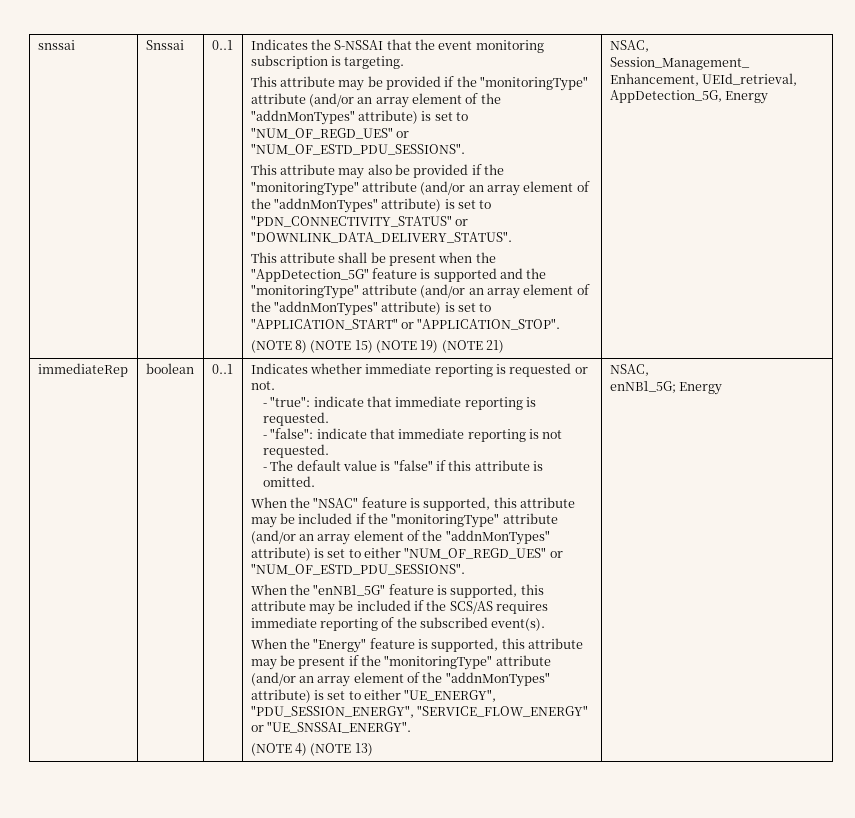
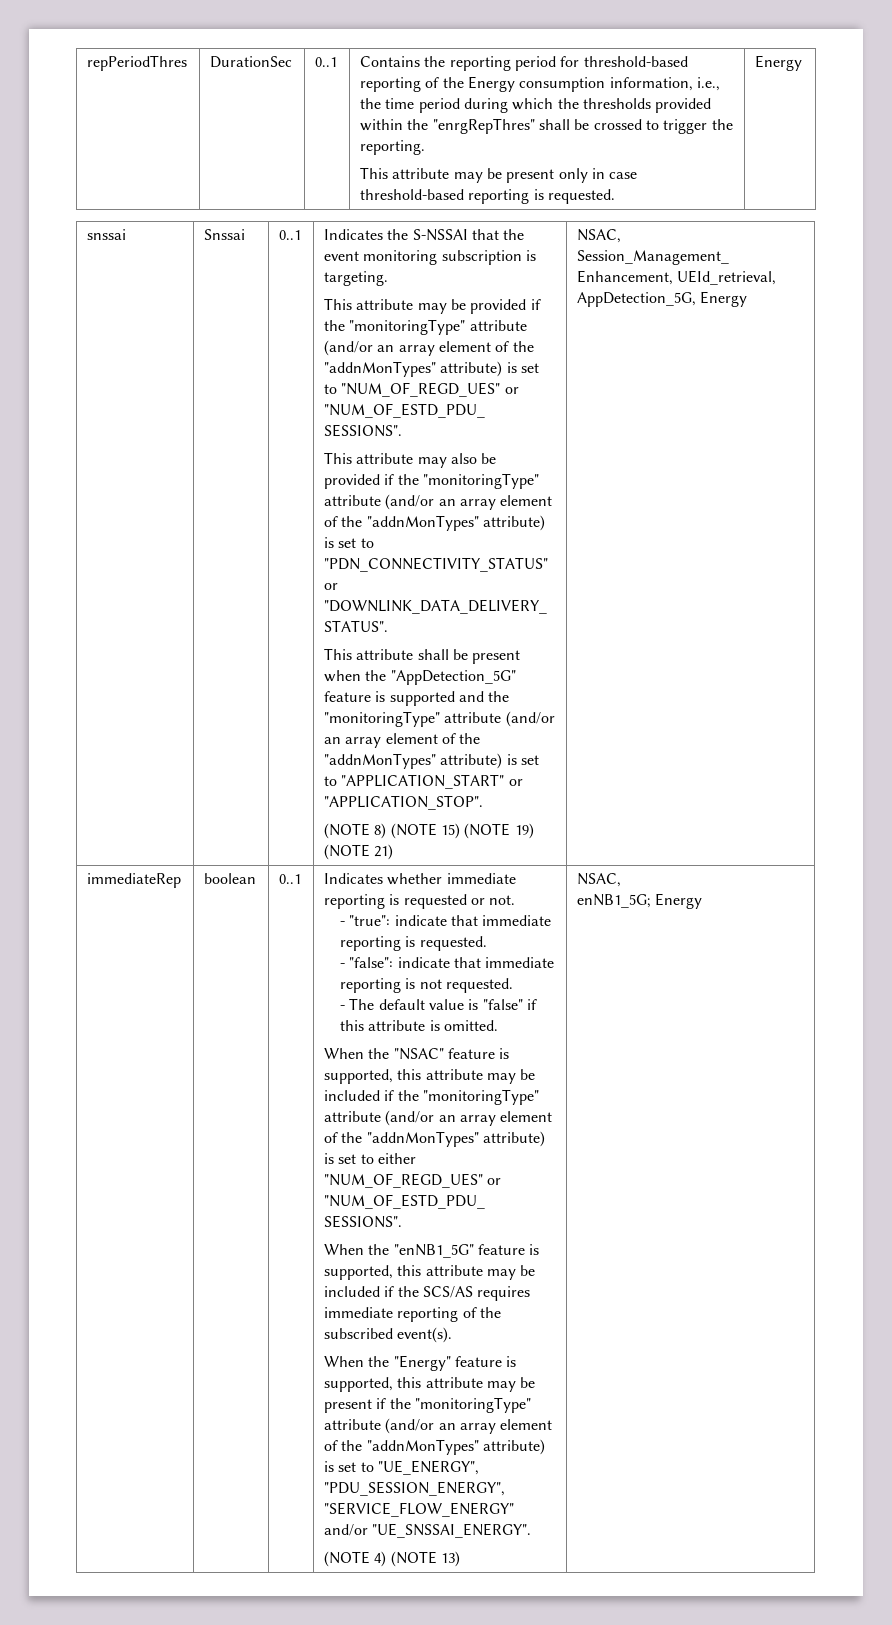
(37, 45) none -> [87,55,188,71] [210,56,293,68] [315,57,338,67] [360,56,688,71] [360,76,720,92] [360,98,712,113] [360,118,733,134] [360,140,426,155] [360,167,638,183] [360,189,615,204] [755,55,803,71] repPeriodThres | DurationSec | 0..1 | Contains the reporting period for threshold-based reporting of the Energy consumption information, i.e., the time period during which the thresholds provided within the "enrgRepThres" shall be crossed to trigger the reporting. // This attribute may be present only in case threshold-based reporting is requested. | Energy //
[364,689,402,700] either -> (374, 1467) none
[250,725,264,732] or -> [324,1524,369,1536] and/or

